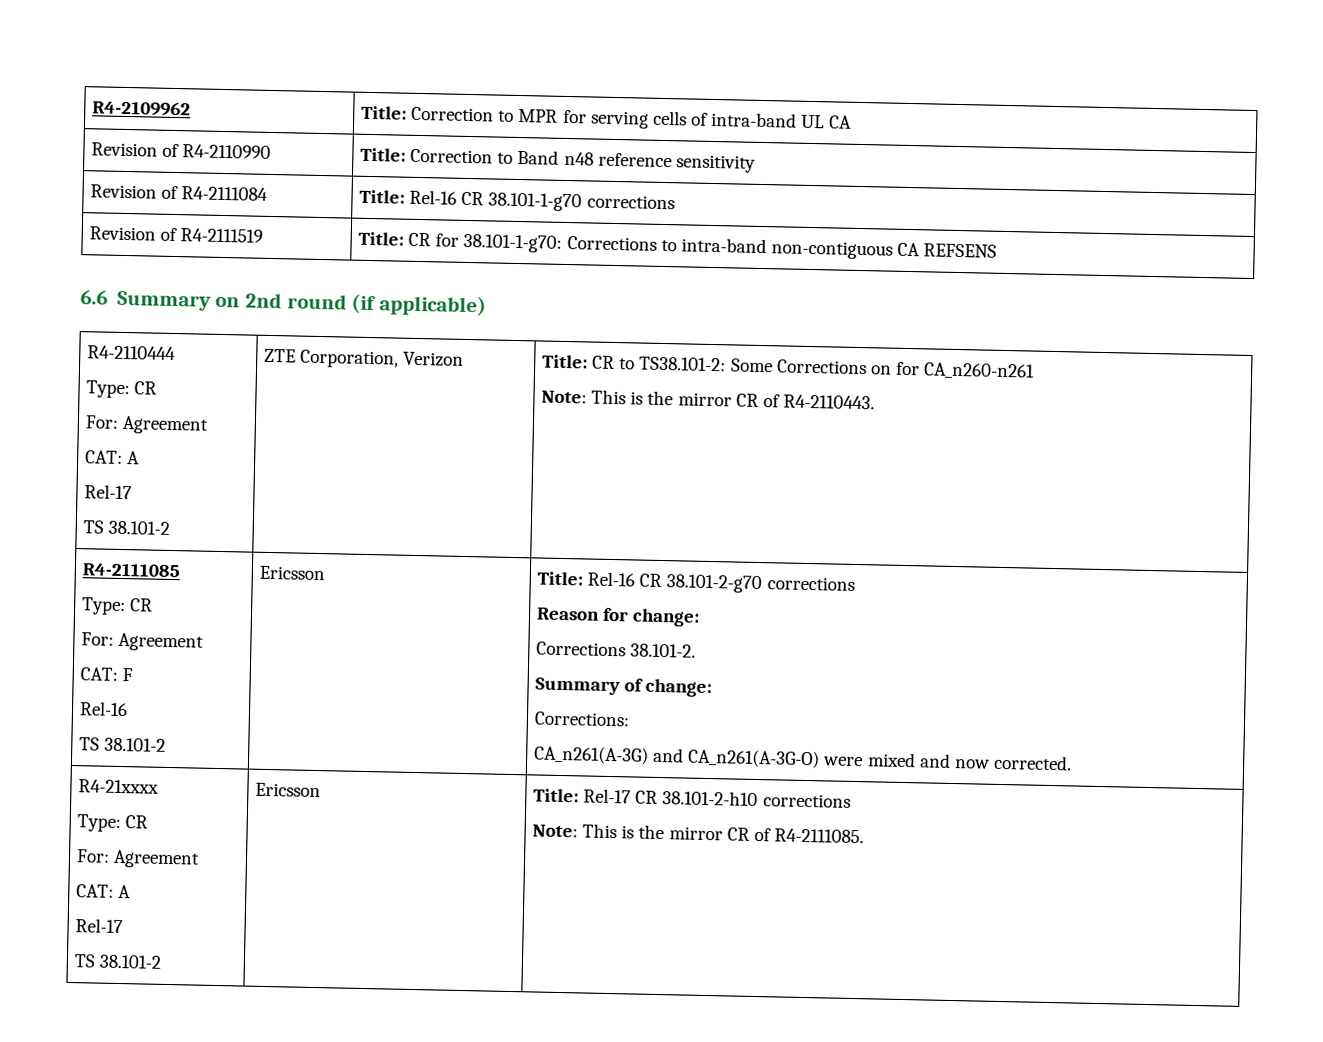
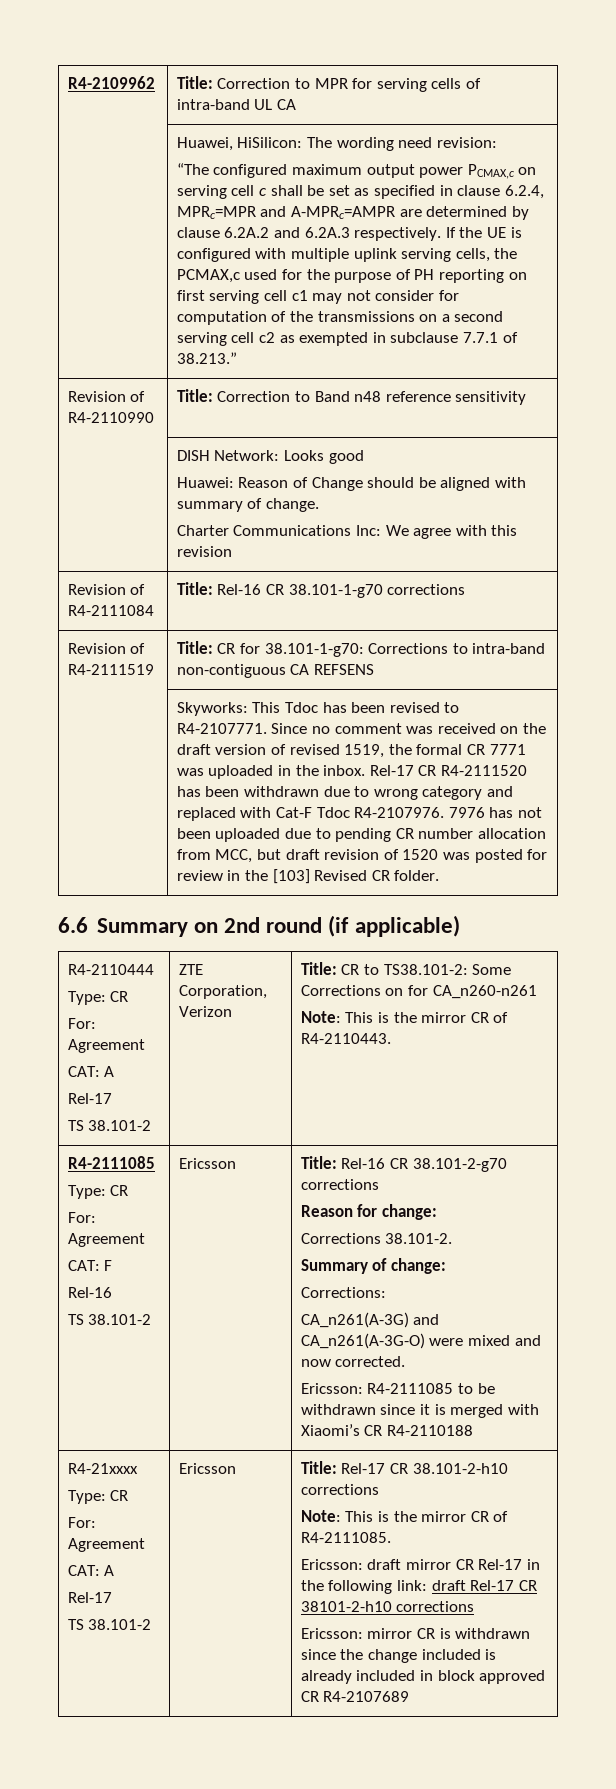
(853, 122) none -> [176,137,497,151] [176,163,537,179] [176,185,544,199] [176,206,529,220] [176,227,522,241] [176,248,518,262] [176,269,527,283] [176,290,459,304] [176,311,504,325] [176,332,518,346] [176,352,237,364] // | Huawei, HiSilicon: The wording need revision: // “The configured maximum output power PCMAX,c on serving cell c shall be set as specified in clause 6.2.4, MPRc=MPR and A-MPRc=AMPR are determined by clause 6.2A.2 and 6.2A.3 respectively. If the UE is configured with multiple uplink serving cells, the PCMAX,c used for the purpose of PH reporting on first serving cell c1 may not consider for computation of the transmissions on a second serving cell c2 as exempted in subclause 7.7.1 of 38.213.”
(756, 163) none -> [176,450,364,464] [176,477,526,491] [176,498,319,512] [176,525,518,539] [176,546,232,557] // | DISH Network: Looks good // Huawei: Reason of Change should be aligned with summary of change. // Charter Communications Inc: We agree with this revision
(998, 250) none -> [176,702,460,716] [176,723,546,734] [176,744,526,758] [176,765,527,779] [176,786,513,800] [176,807,542,821] [176,828,546,842] [176,849,548,863] [176,869,440,884] // | Skyworks: This Tdoc has been revised to R4-2107771. Since no comment was received on the draft version of revised 1519, the formal CR 7771 was uploaded in the inbox. Rel-17 CR R4-2111520 has been withdrawn due to wrong category and replaced with Cat-F Tdoc R4-2107976. 7976 has not been uploaded due to pending CR number allocation from MCC, but draft revision of 1520 was posted for review in the [103] Revised CR folder.
(1072, 762) none -> [300,1383,495,1394] [300,1404,539,1418] [300,1424,473,1436] // Ericsson: R4-2111085 to be withdrawn since it is merged with Xiaomi’s CR R4-2110188
(864, 836) none -> [300,1559,540,1570] [300,1580,537,1594] [300,1601,475,1612] [300,1628,531,1639] [300,1649,497,1663] [300,1670,546,1684] [300,1691,410,1702] // Ericsson: draft mirror CR Rel-17 in the following link: draft Rel-17 CR 38101-2-h10 corrections // Ericsson: mirror CR is withdrawn since the change included is already included in block approved CR R4-2107689

